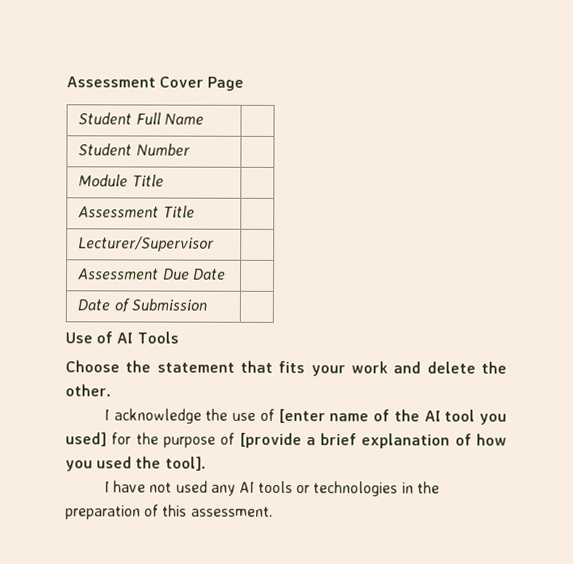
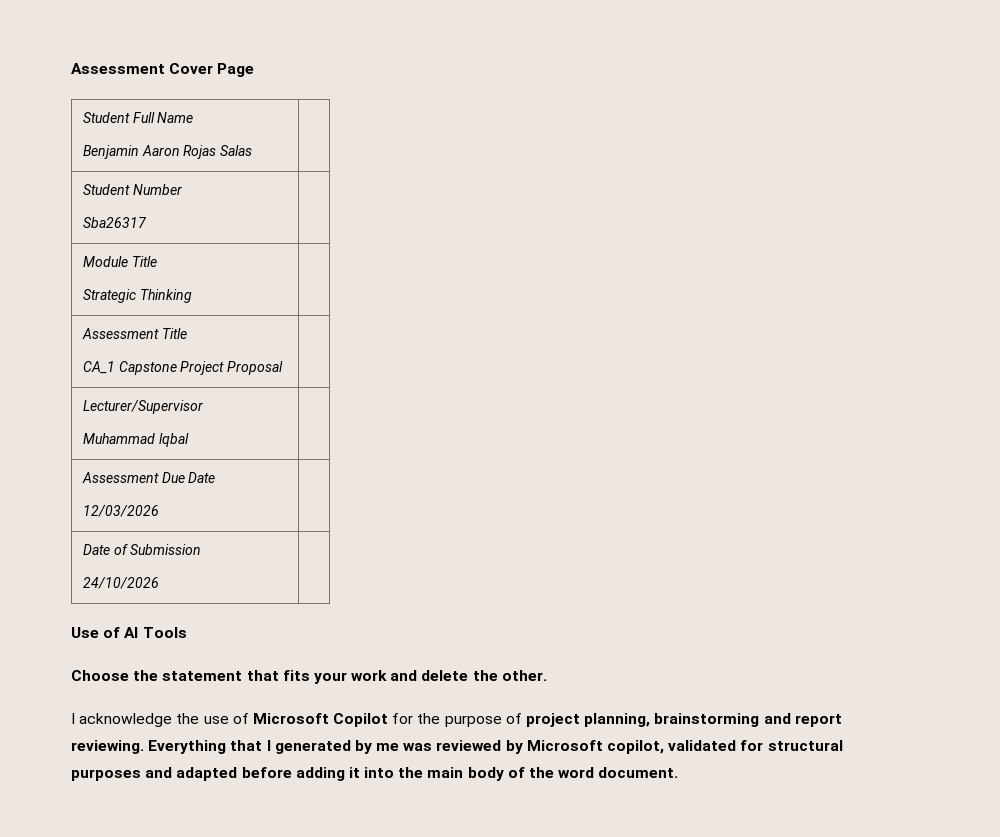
(204, 119) none -> [82,145,253,159] // Benjamin Aaron Rojas Salas
(191, 149) none -> [82,217,146,228] // Sba26317
(164, 180) none -> [82,289,192,303] // Strategic Thinking
(195, 211) none -> [82,361,284,375] // CA_1 Capstone Project Proposal
(216, 244) none -> [82,433,189,447] // Muhammad lqbal
(226, 274) none -> [82,505,159,517] // 12/03/2026
(207, 304) none -> [82,577,159,589] // 24/10/2026
[278,408,507,425] [65,432,508,449] [65,456,206,472] [103,480,440,497] [65,504,273,520] [enter name of the AI tool you used] for the purpose of [provide a brief explanation of how you used the tool]. // I have not used any AI tools or technologies in the preparation of this assessment. -> [252,713,842,727] [71,740,843,754] [71,767,679,781] Microsoft Copilot for the purpose of project planning, brainstorming and report reviewing. Everything that I generated by me was reviewed by Microsoft copilot, validated for structural purposes and adapted before adding it into the main body of the word document.

